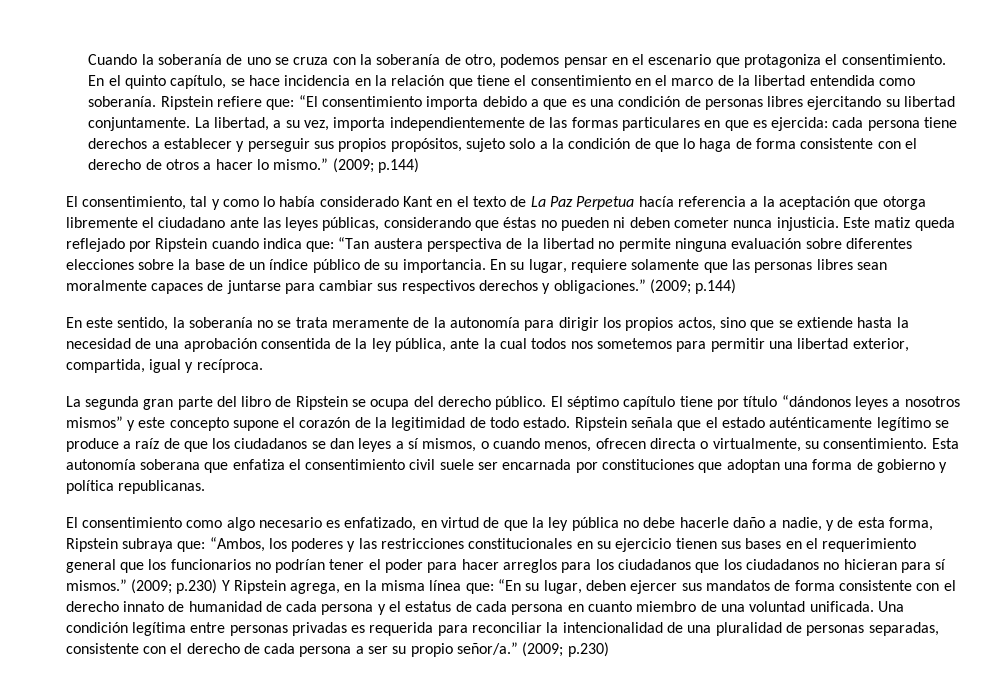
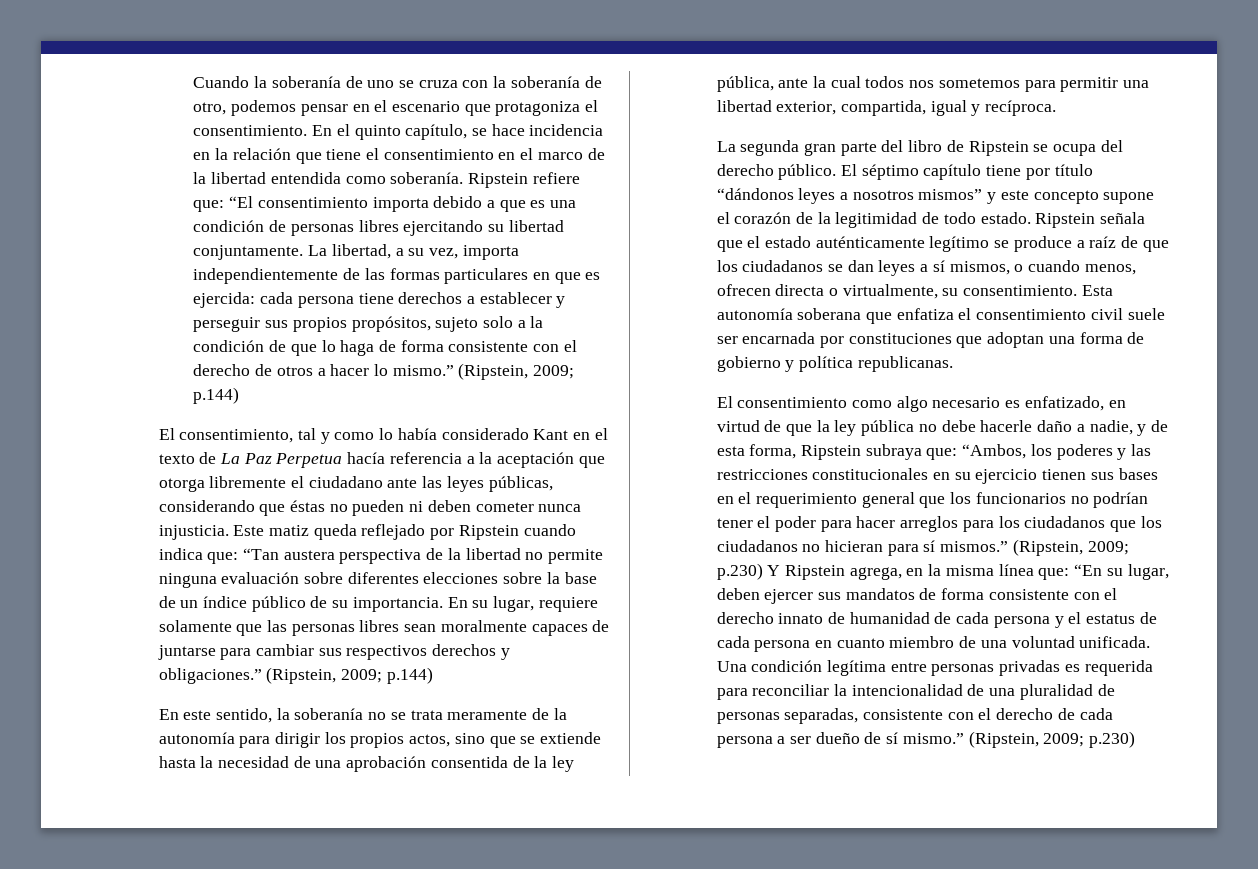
[332,158,374,173] (2009; -> [458,363,575,380] (Ripstein, 2009;
[650,279,692,294] (2009; -> [266,667,383,684] (Ripstein, 2009;
[130,579,172,594] (2009; -> [1012,539,1129,556] (Ripstein, 2009;
[392,642,564,657] su propio señor/a.” (2009; -> [815,731,1085,748] dueño de sí mismo.” (Ripstein, 2009;

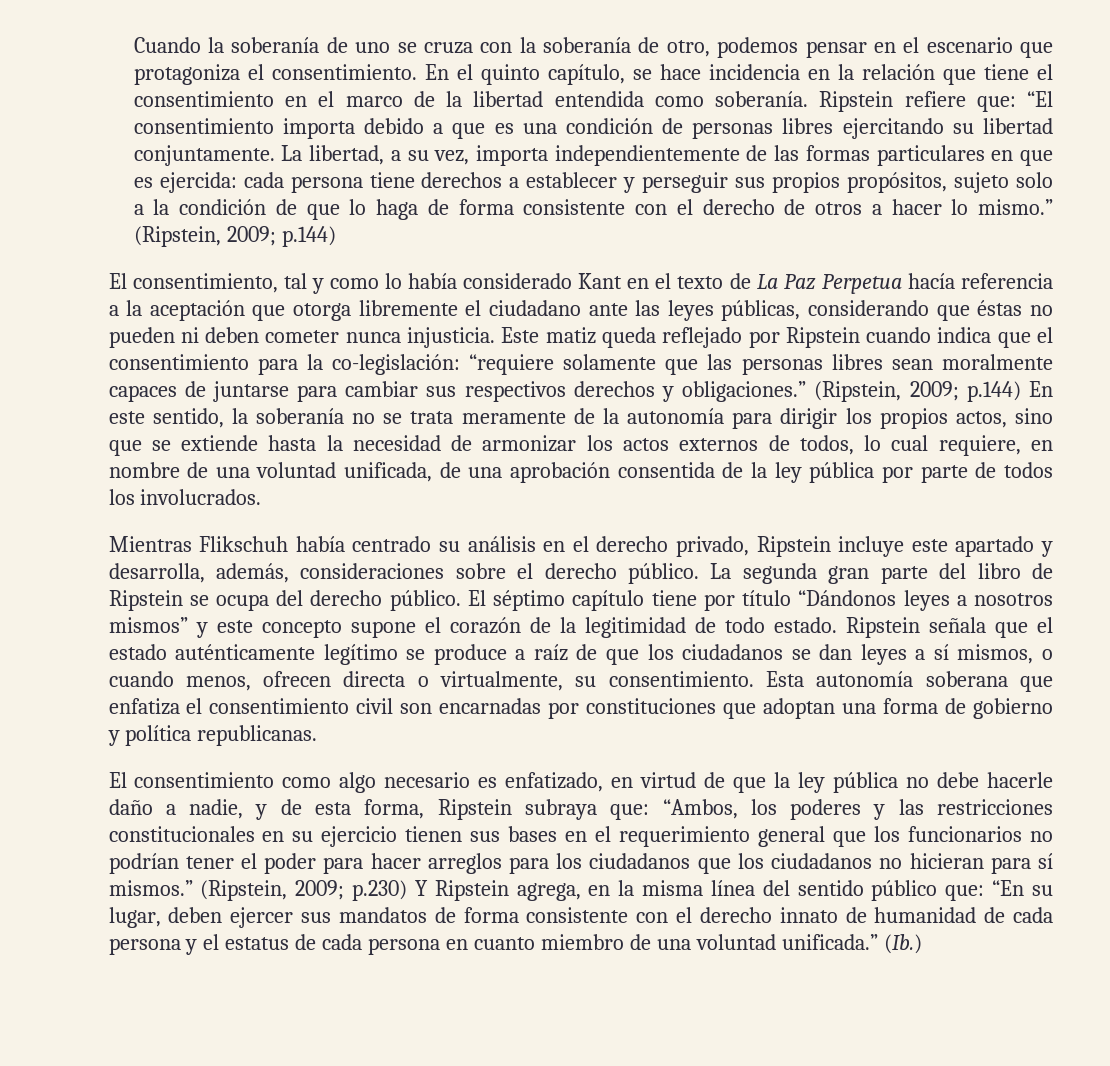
[207,548,604,564] [158,572,597,588] [158,596,598,612] que: “Tan austera perspectiva de la libertad no permite ninguna evaluación sobre diferentes elecciones sobre la base de un índice público de su importancia. En su lugar, requiere -> [997,327,1053,348] [108,354,555,375] que el consentimiento para la co-legislación: “requiere
(433, 675) // -> (1021, 391) none
(311, 762) none -> [482,435,1053,456] [108,462,461,482] armonizar los actos externos de todos, lo cual requiere, en nombre de una voluntad unificada, de
[716,76,1150,92] [716,100,1057,116] pública, ante la cual todos nos sometemos para permitir una libertad exterior, compartida, igual y recíproca. // -> [809,462,1053,483] [108,489,262,505] [108,536,1053,557] [108,563,700,584] pública por parte de todos los involucrados. // Mientras Flikschuh había centrado su análisis en el derecho privado, Ripstein incluye este apartado y desarrolla, además, consideraciones sobre el derecho público.
[716,188,794,200] “dándonos -> [798,590,897,606] “Dándonos
[1127,308,1165,320] [716,332,816,344] suele ser encarnada -> [400,698,542,714] son encarnadas
(1034, 570) none -> [762,880,938,901] del sentido público
[1079,636,1151,648] [716,660,1153,676] [716,684,1115,700] [716,708,1113,724] [716,731,1136,748] unificada. Una condición legítima entre personas privadas es requerida para reconciliar la intencionalidad de una pluralidad de personas separadas, consistente con el derecho de cada persona a ser dueño de sí mismo.” (Ripstein, 2009; p.230) -> [781,934,922,954] unificada.” (Ib.)

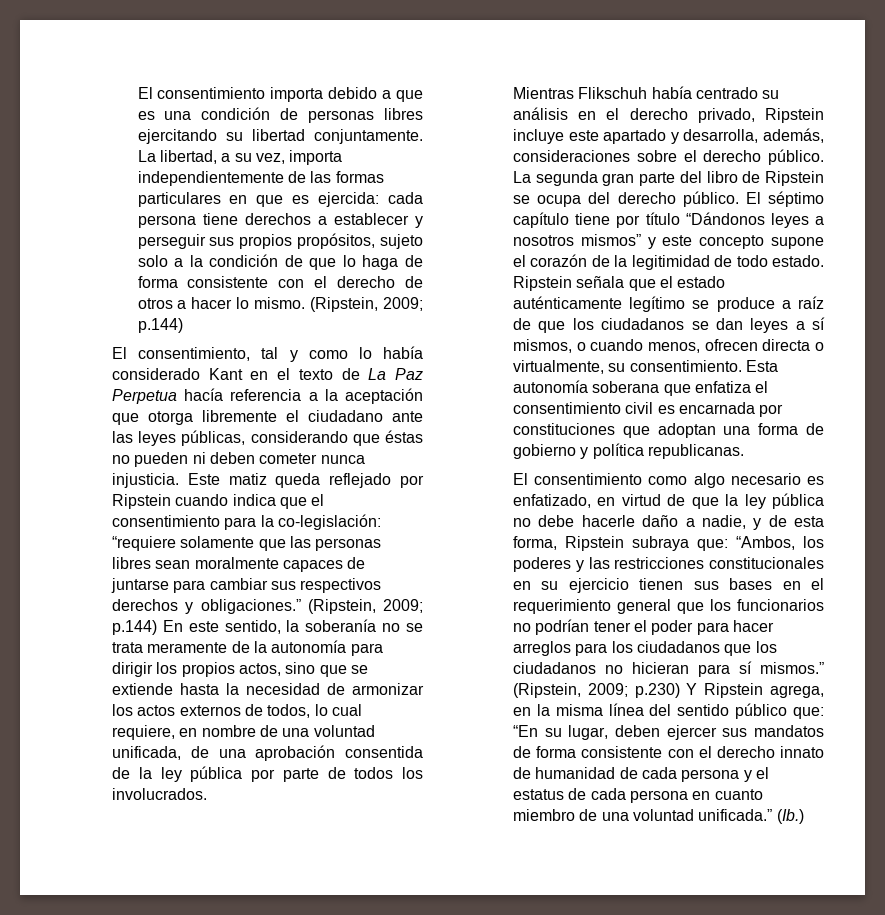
[133,37,1053,58] [133,64,1054,85] [133,91,1053,112] Cuando la soberanía de uno se cruza con la soberanía de otro, podemos pensar en el escenario que protagoniza el consentimiento. En el quinto capítulo, se hace incidencia en la relación que tiene el consentimiento en el marco de la libertad entendida como soberanía. Ripstein refiere que: “El -> [137,87,153,99] El
[978,199,1054,215] mismo.” -> [254,297,306,309] mismo.
[400,698,542,714] son encarnadas -> [657,402,756,414] es encarnada

